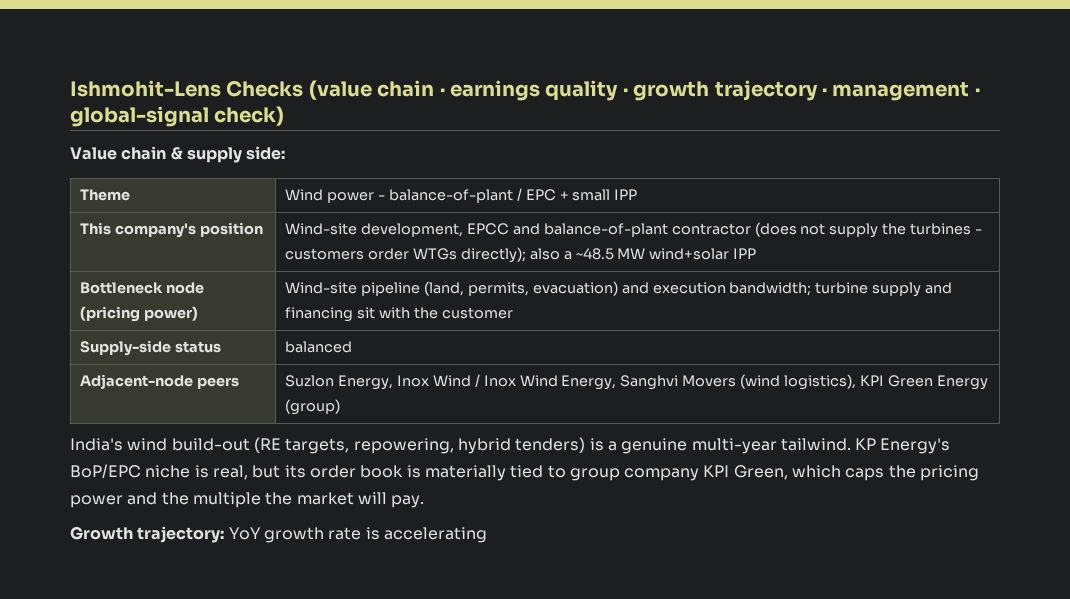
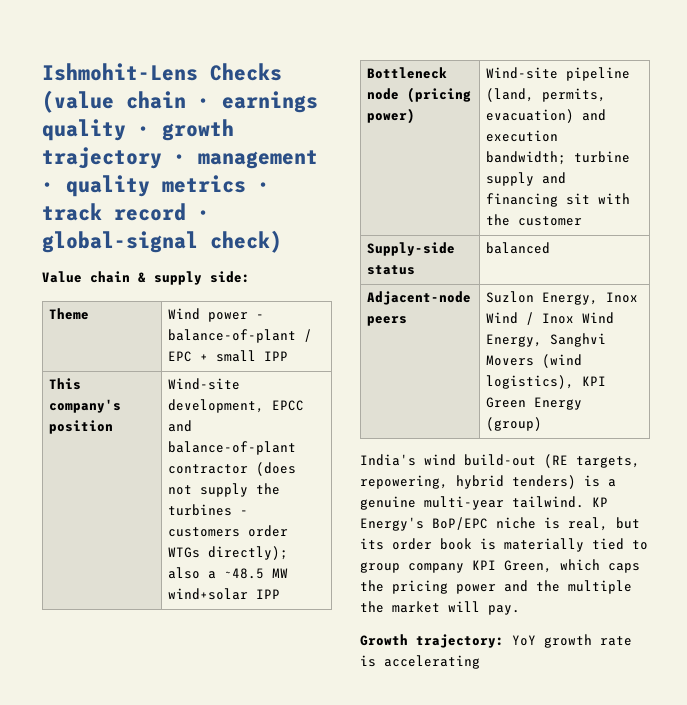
(980, 92) none -> [66,175,270,197] [42,203,210,221] quality metrics · track record ·

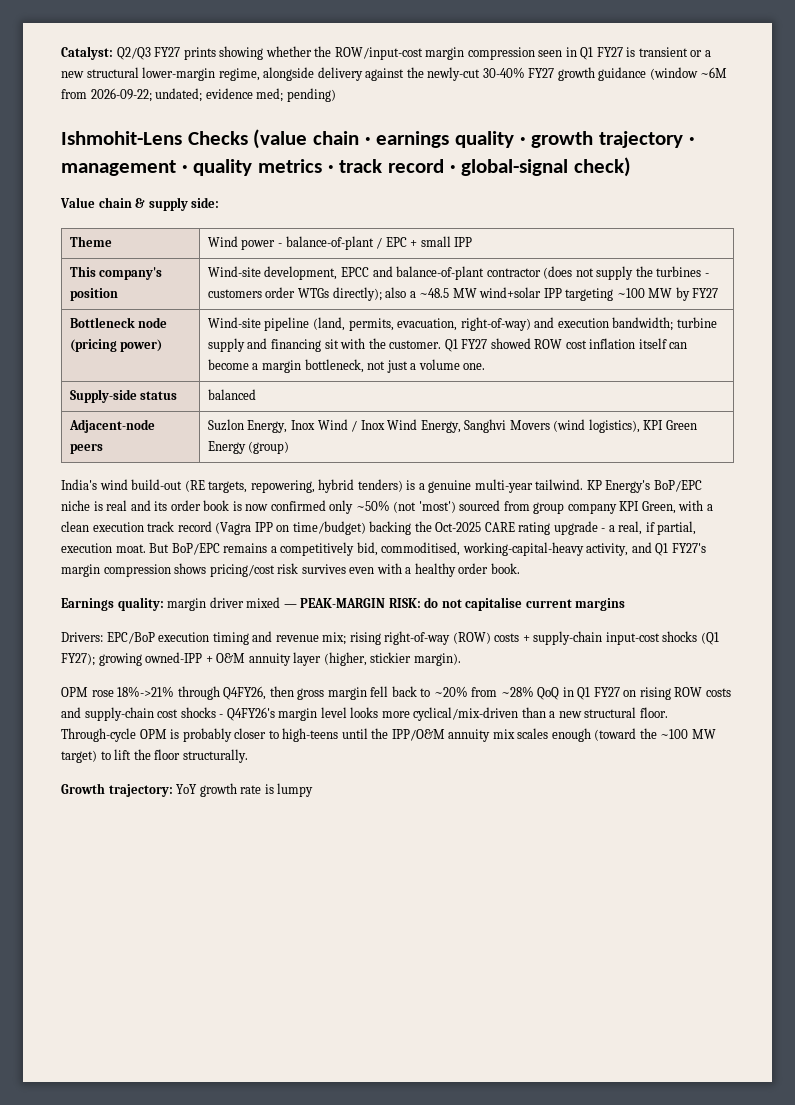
(42, 72) none -> [61,46,711,60] [61,67,728,81] [61,88,336,102] Catalyst: Q2/Q3 FY27 prints showing whether the ROW/input-cost margin compression seen in Q1 FY27 is transient or a new structural lower-margin regime, alongside delivery against the newly-cut 30-40% FY27 growth guidance (window ~6M from 2026-09-22; undated; evidence med; pending) //
(281, 594) none -> [565,287,719,301] targeting ~100 MW by FY27
[486,109,575,123] evacuation) -> [397,317,531,331] evacuation, right-of-way)
[518,216,583,226] customer -> [389,338,688,352] [207,359,486,373] customer. Q1 FY27 showed ROW cost inflation itself can become a margin bottleneck, not just a volume one.
[568,517,640,531] real, but -> [106,500,151,511] real and
[504,538,648,552] [360,559,640,573] [360,580,632,594] [360,601,520,615] materially tied to group company KPI Green, which caps the pricing power and the multiple the market will pay. -> [245,500,713,514] [61,521,697,535] [61,542,706,556] [61,563,520,577] [61,597,626,611] [61,631,719,645] [61,652,461,666] [61,686,731,700] [61,707,668,721] [61,728,716,742] [61,749,248,763] now confirmed only ~50% (not 'most') sourced from group company KPI Green, with a clean execution track record (Vagra IPP on time/budget) backing the Oct-2025 CARE rating upgrade - a real, if partial, execution moat. But BoP/EPC remains a competitively bid, commoditised, working-capital-heavy activity, and Q1 FY27's margin compression shows pricing/cost risk survives even with a healthy order book. // Earnings quality: margin driver mixed — PEAK-MARGIN RISK: do not capitalise current margins // Drivers: EPC/BoP execution timing and revenue mix; rising right-of-way (ROW) costs + supply-chain input-cost shocks (Q1 FY27); growing owned-IPP + O&M annuity layer (higher, stickier margin). // OPM rose 18%->21% through Q4FY26, then gross margin fell back to ~20% from ~28% QoQ in Q1 FY27 on rising ROW costs and supply-chain cost shocks - Q4FY26's margin level looks more cyclical/mix-driven than a new structural floor. Through-cycle OPM is probably closer to high-teens until the IPP/O&M annuity mix scales enough (toward the ~100 MW target) to lift the floor structurally.
[384,655,480,669] accelerating -> [277,783,314,797] lumpy

